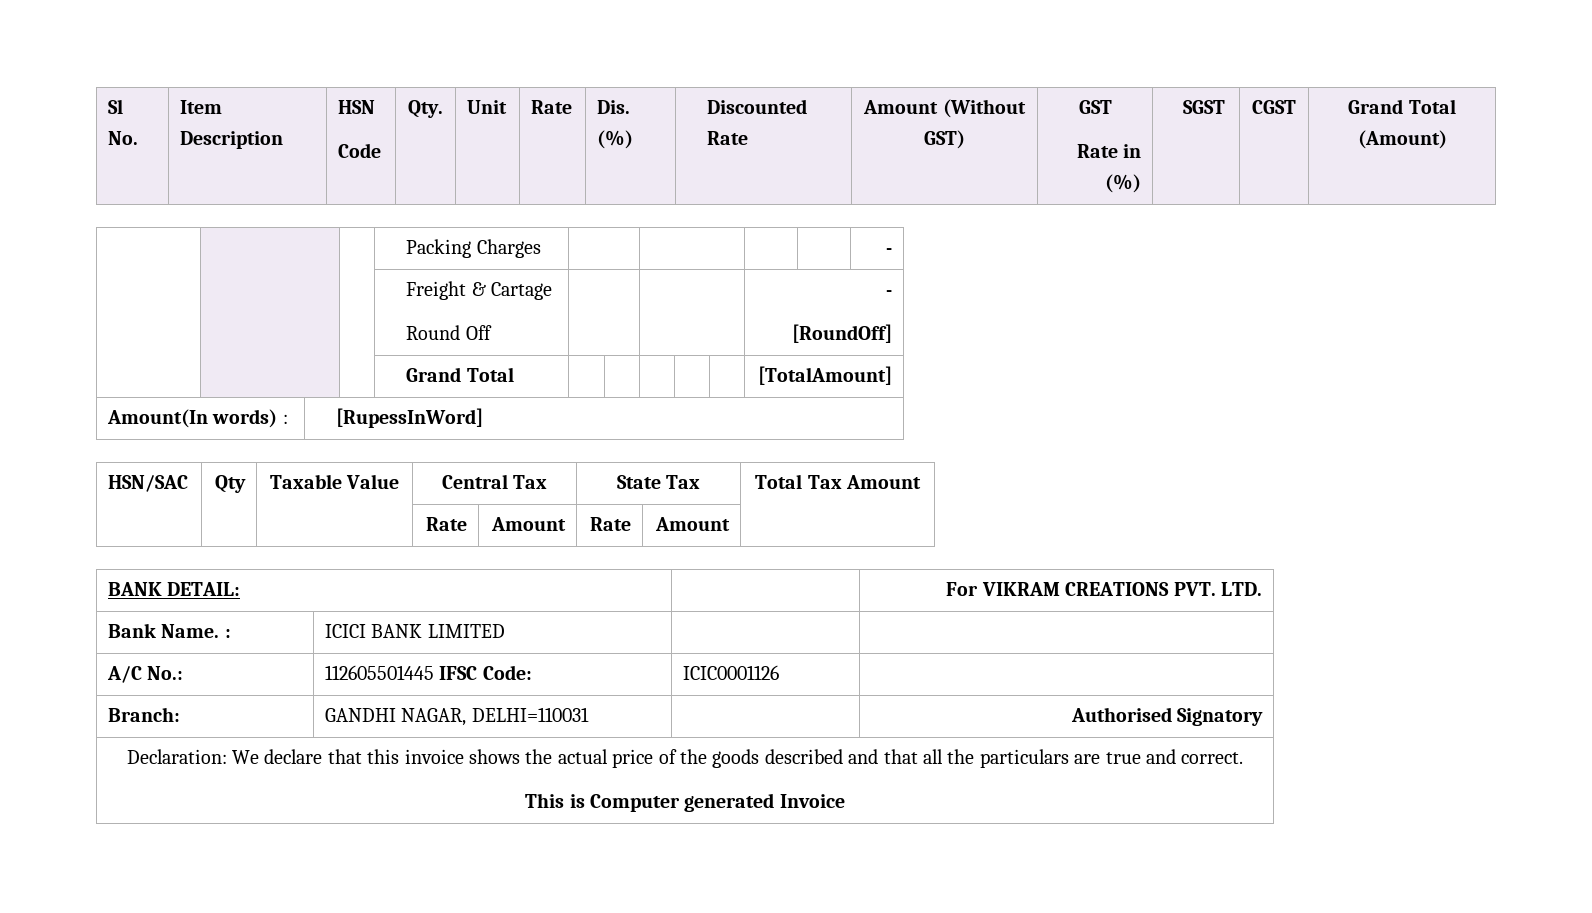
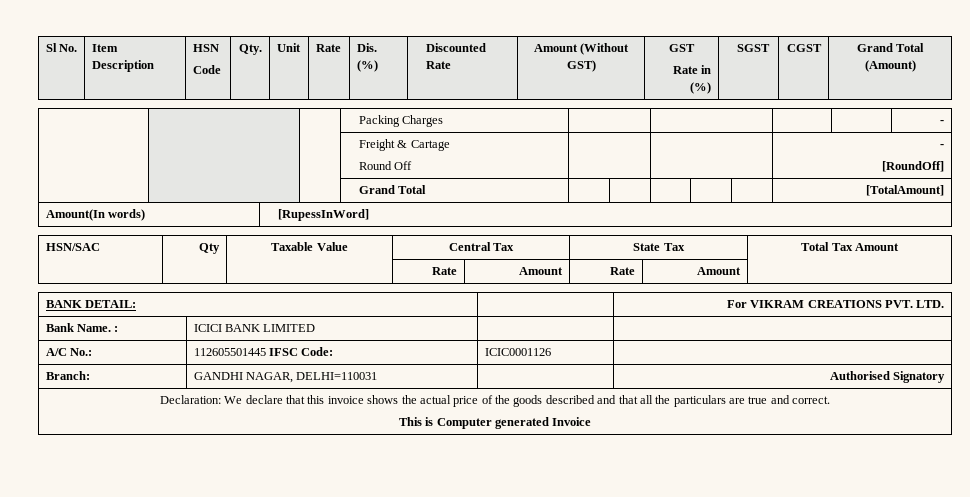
[282,414,288,424] : -> (146, 215) none

